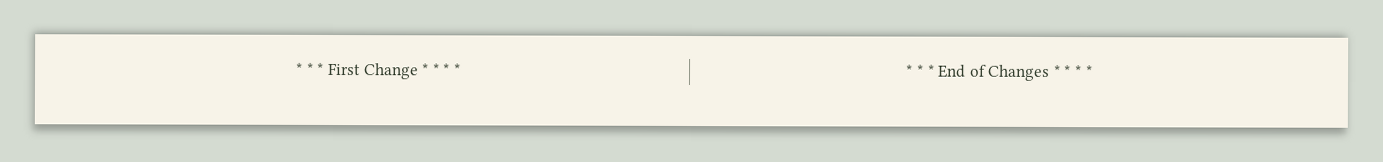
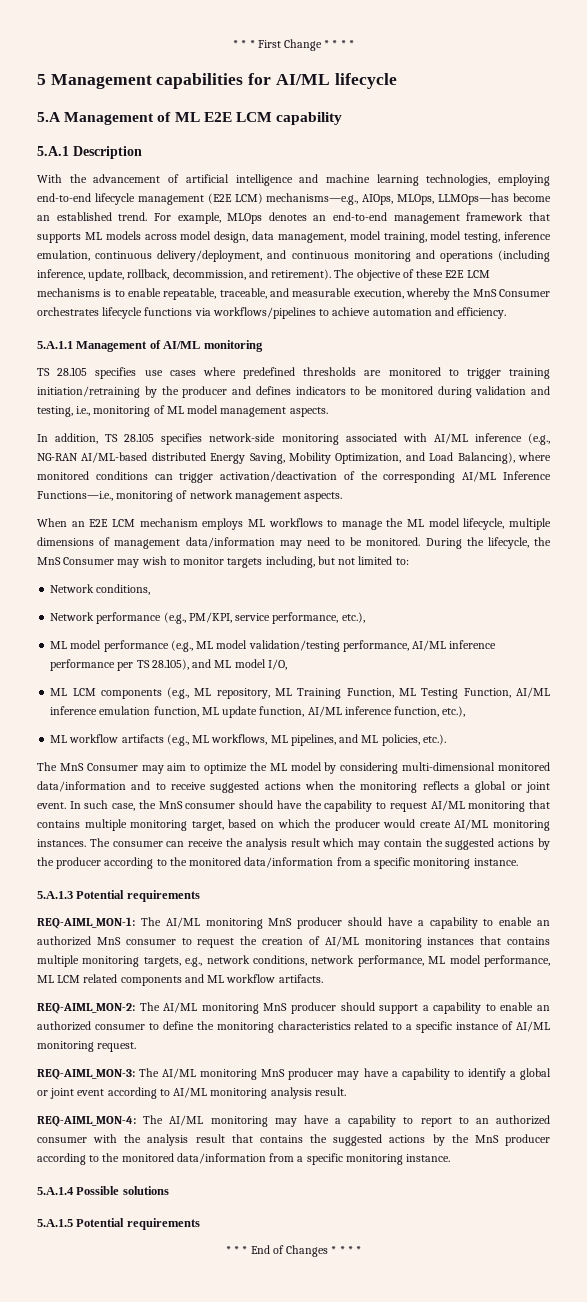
(461, 69) none -> [37,73,397,89] [37,112,343,125] [37,146,142,159] [37,174,550,186] [37,193,552,205] [37,212,550,224] [37,231,551,243] [37,250,550,262] [37,269,490,281] [37,288,550,300] [37,307,507,319] [37,340,263,352] [37,367,551,379] [37,386,550,398] [37,405,328,417] [37,433,550,445] [37,452,551,464] [37,471,551,483] [37,490,343,502] [37,518,552,530] [37,537,552,549] [37,556,409,568] [50,584,151,595] [50,612,365,624] [50,640,497,652] [50,659,287,671] [50,687,550,699] [50,706,466,718] [50,734,446,746] [37,762,550,774] [37,781,551,793] [37,800,551,812] [37,819,550,831] [37,838,550,850] [37,857,518,869] [37,890,200,902] [37,917,550,929] [37,936,550,948] [37,955,550,967] [37,974,323,986] [37,1002,550,1014] [37,1021,550,1033] [37,1041,137,1052] [37,1068,552,1080] [37,1087,346,1099] [37,1115,551,1127] [37,1134,550,1146] [37,1153,451,1165] [37,1186,169,1195] [37,1218,200,1230] // 5 Management capabilities for AI/ML lifecycle // 5.A Management of ML E2E LCM capability // 5.A.1 Description // With the advancement of artificial intelligence and machine learning technologies, employing end-to-end lifecycle management (E2E LCM) mechanisms—e.g., AIOps, MLOps, LLMOps—has become an established trend. For example, MLOps denotes an end-to-end management framework that supports ML models across model design, data management, model training, model testing, inference emulation, continuous delivery/deployment, and continuous monitoring and operations (including inference, update, rollback, decommission, and retirement). The objective of these E2E LCM mechanisms is to enable repeatable, traceable, and measurable execution, whereby the MnS Consumer orchestrates lifecycle functions via workflows/pipelines to achieve automation and efficiency. // 5.A.1.1 Management of AI/ML monitoring // TS 28.105 specifies use cases where predefined thresholds are monitored to trigger training initiation/retraining by the producer and defines indicators to be monitored during validation and testing, i.e., monitoring of ML model management aspects. // In addition, TS 28.105 specifies network-side monitoring associated with AI/ML inference (e.g., NG-RAN AI/ML-based distributed Energy Saving, Mobility Optimization, and Load Balancing), where monitored conditions can trigger activation/deactivation of the corresponding AI/ML Inference Functions—i.e., monitoring of network management aspects. // When an E2E LCM mechanism employs ML workflows to manage the ML model lifecycle, multiple dimensions of management data/information may need to be monitored. During the lifecycle, the MnS Consumer may wish to monitor targets including, but not limited to: // Network conditions, // Network performance (e.g., PM/KPI, service performance, etc.), // ML model performance (e.g., ML model validation/testing performance, AI/ML inference performance per TS 28.105), and ML model I/O, // ML LCM components (e.g., ML repository, ML Training Function, ML Testing Function, AI/ML inference emulation function, ML update function, AI/ML inference function, etc.), // ML workflow artifacts (e.g., ML workflows, ML pipelines, and ML policies, etc.). // The MnS Consumer may aim to optimize the ML model by considering multi-dimensional monitored data/information and to receive suggested actions when the monitoring reflects a global or joint event. In such case, the MnS consumer should have the capability to request AI/ML monitoring that contains multiple monitoring target, based on which the producer would create AI/ML monitoring instances. The consumer can receive the analysis result which may contain the suggested actions by the producer according to the monitored data/information from a specific monitoring instance. // 5.A.1.3 Potential requirements // REQ-AIML_MON-1: The AI/ML monitoring MnS producer should have a capability to enable an authorized MnS consumer to request the creation of AI/ML monitoring instances that contains multiple monitoring targets, e.g., network conditions, network performance, ML model performance, ML LCM related components and ML workflow artifacts. // REQ-AIML_MON-2: The AI/ML monitoring MnS producer should support a capability to enable an authorized consumer to define the monitoring characteristics related to a specific instance of AI/ML monitoring request. // REQ-AIML_MON-3: The AI/ML monitoring MnS producer may have a capability to identify a global or joint event according to AI/ML monitoring analysis result. // REQ-AIML_MON-4: The AI/ML monitoring may have a capability to report to an authorized consumer with the analysis result that contains the suggested actions by the MnS producer according to the monitored data/information from a specific monitoring instance. // 5.A.1.4 Possible solutions // 5.A.1.5 Potential requirements

